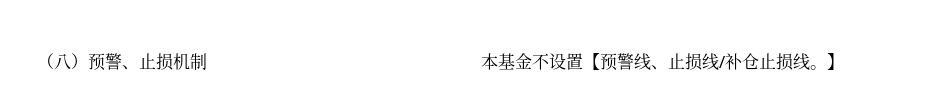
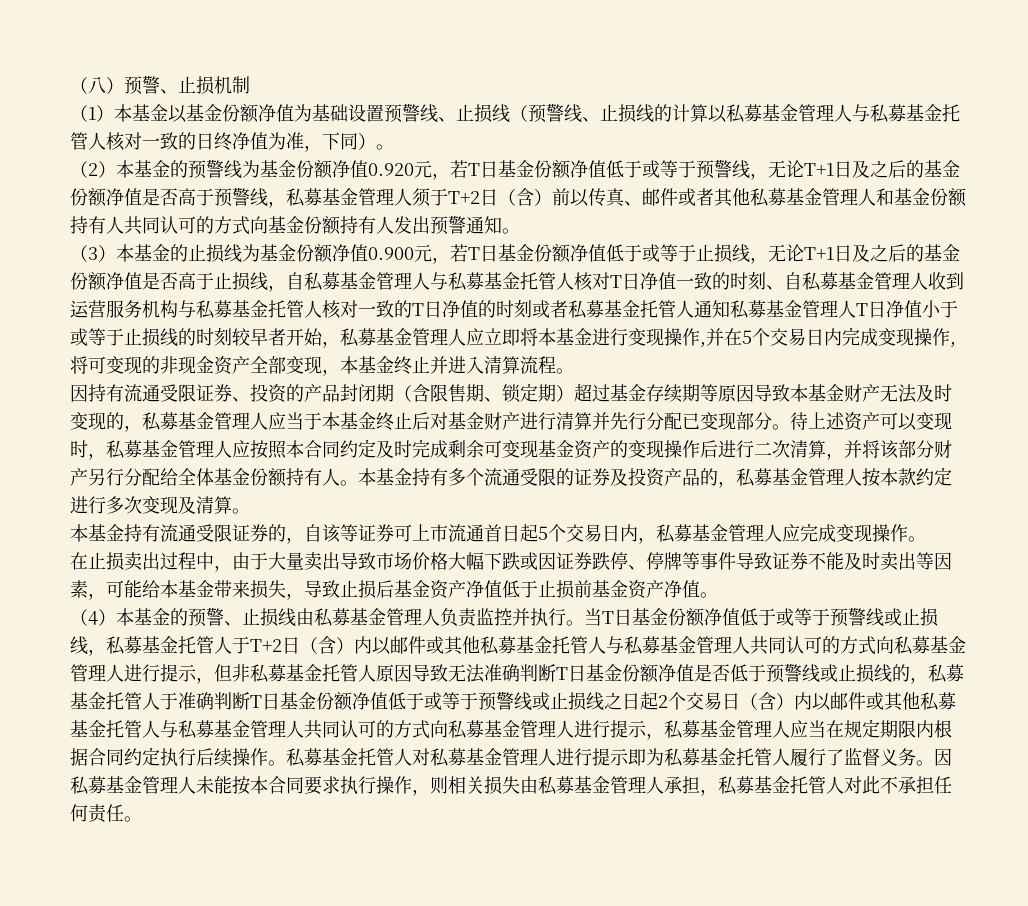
[481,53,844,71] 本基金不设置【预警线、止损线/补仓止损线。】 -> [70,103,960,123] [70,132,394,152] [70,159,960,180] [70,187,967,208] [70,215,520,235] [70,244,960,264] [70,271,964,292] [70,299,958,319] [70,327,956,348] [70,356,574,376] [70,383,952,403] [70,412,952,432] [70,439,952,460] [70,467,952,488] [70,496,250,514] [70,523,926,544] [70,552,952,572] [70,580,718,600] [70,607,938,627] [70,636,966,656] [70,663,964,684] [70,691,956,711] [70,719,952,740] [70,747,952,767] [70,776,952,796] [70,804,142,823] （1）本基金以基金份额净值为基础设置预警线、止损线（预警线、止损线的计算以私募基金管理人与私募基金托管人核对一致的日终净值为准，下同）。 // （2）本基金的预警线为基金份额净值0.920元，若T日基金份额净值低于或等于预警线，无论T+1日及之后的基金份额净值是否高于预警线，私募基金管理人须于T+2日（含）前以传真、邮件或者其他私募基金管理人和基金份额持有人共同认可的方式向基金份额持有人发出预警通知。 // （3）本基金的止损线为基金份额净值0.900元，若T日基金份额净值低于或等于止损线，无论T+1日及之后的基金份额净值是否高于止损线，自私募基金管理人与私募基金托管人核对T日净值一致的时刻、自私募基金管理人收到运营服务机构与私募基金托管人核对一致的T日净值的时刻或者私募基金托管人通知私募基金管理人T日净值小于或等于止损线的时刻较早者开始，私募基金管理人应立即将本基金进行变现操作,并在5个交易日内完成变现操作,将可变现的非现金资产全部变现，本基金终止并进入清算流程。 // 因持有流通受限证券、投资的产品封闭期（含限售期、锁定期）超过基金存续期等原因导致本基金财产无法及时变现的，私募基金管理人应当于本基金终止后对基金财产进行清算并先行分配已变现部分。待上述资产可以变现时，私募基金管理人应按照本合同约定及时完成剩余可变现基金资产的变现操作后进行二次清算，并将该部分财产另行分配给全体基金份额持有人。本基金持有多个流通受限的证券及投资产品的，私募基金管理人按本款约定进行多次变现及清算。 // 本基金持有流通受限证券的，自该等证券可上市流通首日起5个交易日内，私募基金管理人应完成变现操作。 // 在止损卖出过程中，由于大量卖出导致市场价格大幅下跌或因证券跌停、停牌等事件导致证券不能及时卖出等因素，可能给本基金带来损失，导致止损后基金资产净值低于止损前基金资产净值。 // （4）本基金的预警、止损线由私募基金管理人负责监控并执行。当T日基金份额净值低于或等于预警线或止损线，私募基金托管人于T+2日（含）内以邮件或其他私募基金托管人与私募基金管理人共同认可的方式向私募基金管理人进行提示，但非私募基金托管人原因导致无法准确判断T日基金份额净值是否低于预警线或止损线的，私募基金托管人于准确判断T日基金份额净值低于或等于预警线或止损线之日起2个交易日（含）内以邮件或其他私募基金托管人与私募基金管理人共同认可的方式向私募基金管理人进行提示，私募基金管理人应当在规定期限内根据合同约定执行后续操作。私募基金托管人对私募基金管理人进行提示即为私募基金托管人履行了监督义务。因私募基金管理人未能按本合同要求执行操作，则相关损失由私募基金管理人承担，私募基金托管人对此不承担任何责任。

